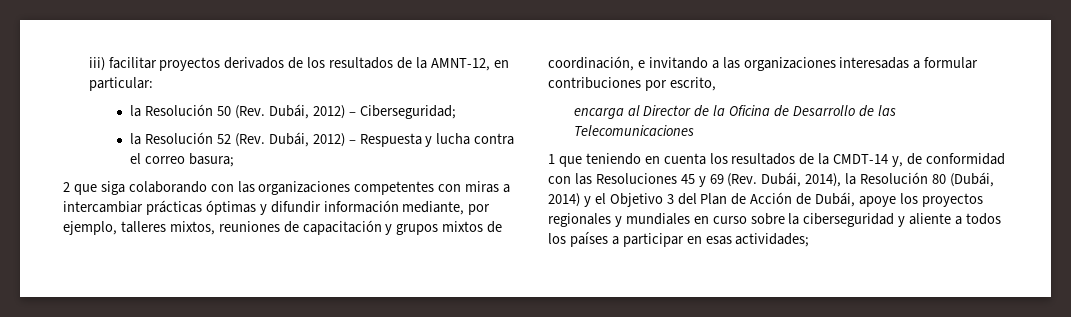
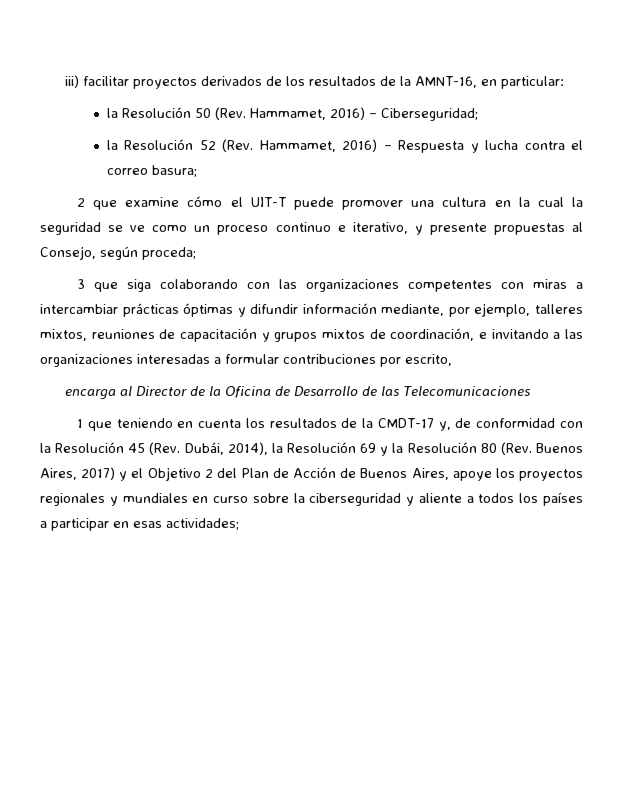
[430,58,490,71] AMNT-12, -> [415,76,478,88] AMNT-16,
[268,104,345,119] Dubái, 2012) -> [249,107,365,120] Hammamet, 2016)
[268,132,345,147] Dubái, 2012) -> [259,139,378,152] Hammamet, 2016)
(97, 189) none -> [125,196,584,210] [40,222,583,235] [40,246,196,260] [76,279,118,292] examine cómo el UIT-T puede promover una cultura en la cual la seguridad se ve como un proceso continuo e iterativo, y presente propuestas al Consejo, según proceda; // 3 que
[833,154,889,164] CMDT-14 -> [377,418,434,428] CMDT-17
[574,173,724,187] las Resoluciones 45 y 69 -> [40,442,146,453] la Resolución 45
[932,172,994,187] [548,193,580,207] 80 (Dubái, 2014) -> [360,442,584,456] [40,467,116,480] 69 y la Resolución 80 (Rev. Buenos Aires, 2017)
[666,194,674,204] 3 -> [204,469,213,478] 2
[815,192,856,207] Dubái, -> [360,468,449,480] Buenos Aires,

